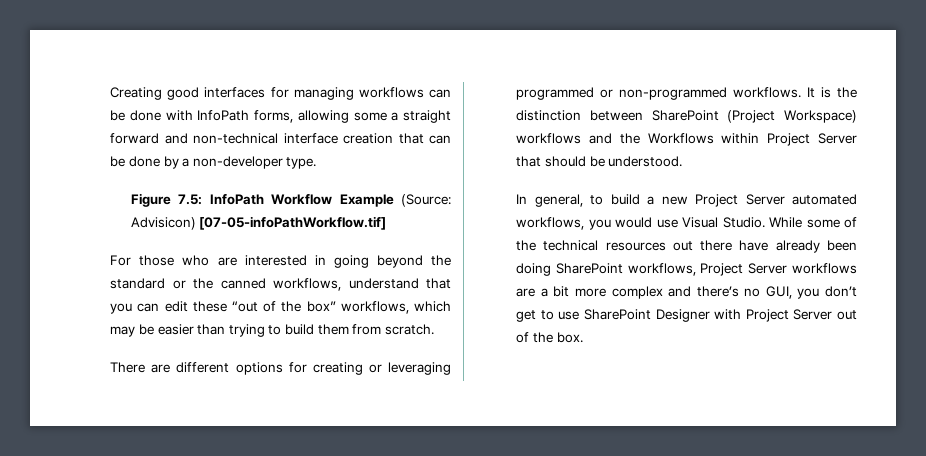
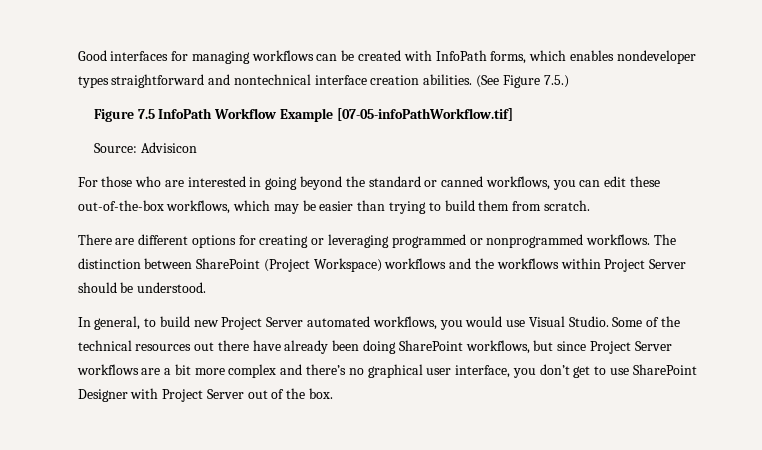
[110,87,200,100] Creating good -> [77,50,107,61] Good
[129,110,161,121] done -> [357,50,401,61] created
[297,110,451,123] [110,133,451,144] [110,156,317,169] [130,193,203,207] allowing some a straight forward and non-technical interface creation that can be done by a non-developer type. // Figure 7.5: -> [529,50,696,64] [77,74,569,88] [93,109,155,122] which enables nondeveloper types straightforward and nontechnical interface creation abilities. (See Figure 7.5.) // Figure 7.5
[400,194,451,207] [130,217,196,230] (Source: Advisicon) -> (333, 115) none
(387, 223) none -> [93,142,197,153] // Source: Advisicon
[193,278,214,289] the -> (438, 183) none
[348,278,451,289] understand that -> (550, 183) none
[232,301,336,312] “out of the box” -> [77,200,164,211] out-of-the-box
[619,87,857,100] non-programmed workflows. It is the -> [486,234,676,248] nonprogrammed workflows. The
[647,133,714,144] Workflows -> [496,258,559,269] workflows
[516,156,542,167] that -> (687, 264) none
[647,196,655,205] a -> (190, 321) none
[769,217,840,228] While some -> [612,317,643,327] Some
(696, 269) none -> [533,340,587,351] but since
[765,286,792,299] GUI, -> [367,364,511,378] graphical user interface,

